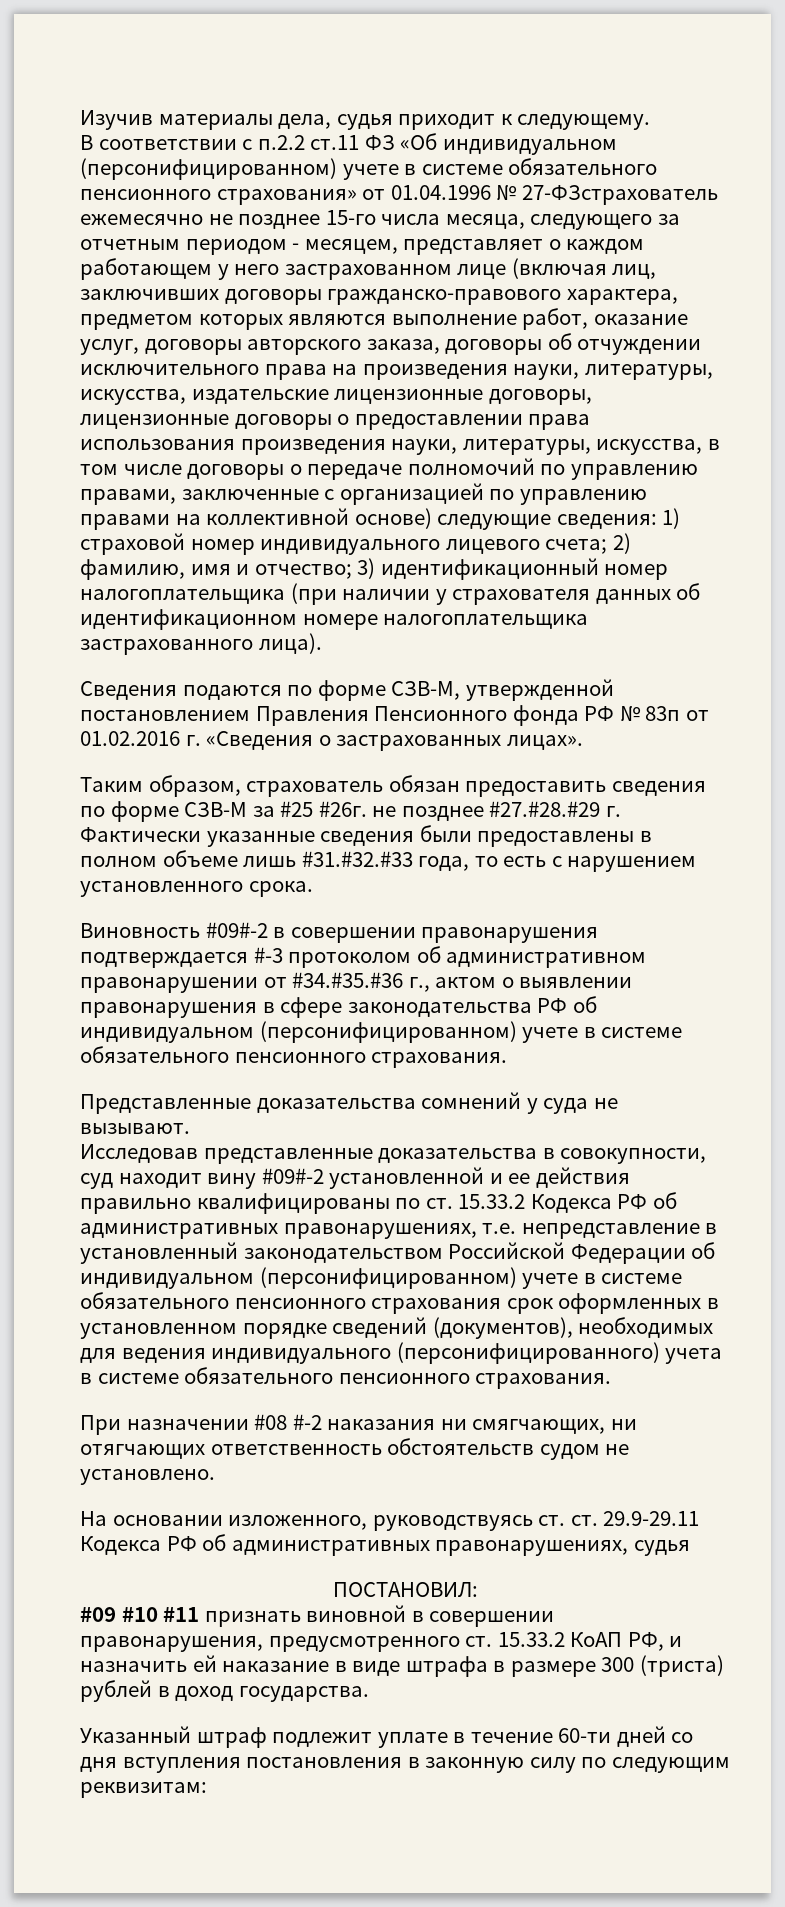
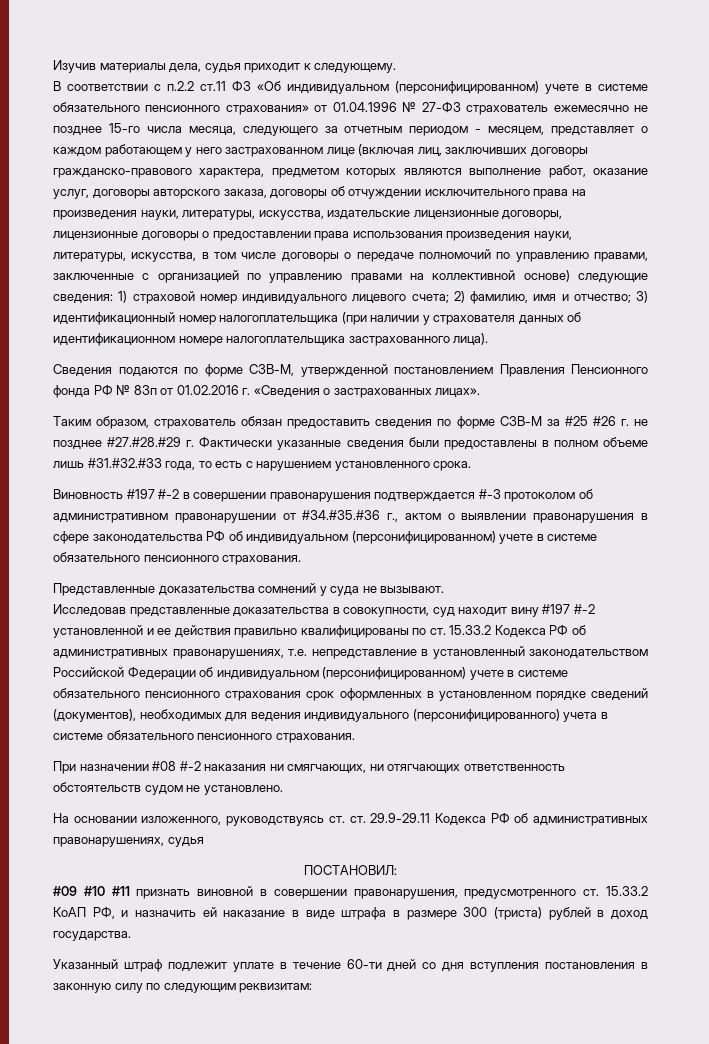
[521,185,718,205] 27-ФЗстрахователь -> [421,101,549,115] 27-ФЗ страхователь
[318,801,367,817] #26г. -> [592,416,629,426] #26 г.
[205,922,268,938] #09#-2 -> [126,489,180,499] #197 #-2
[261,1168,324,1184] #09#-2 -> [542,604,595,614] #197 #-2

